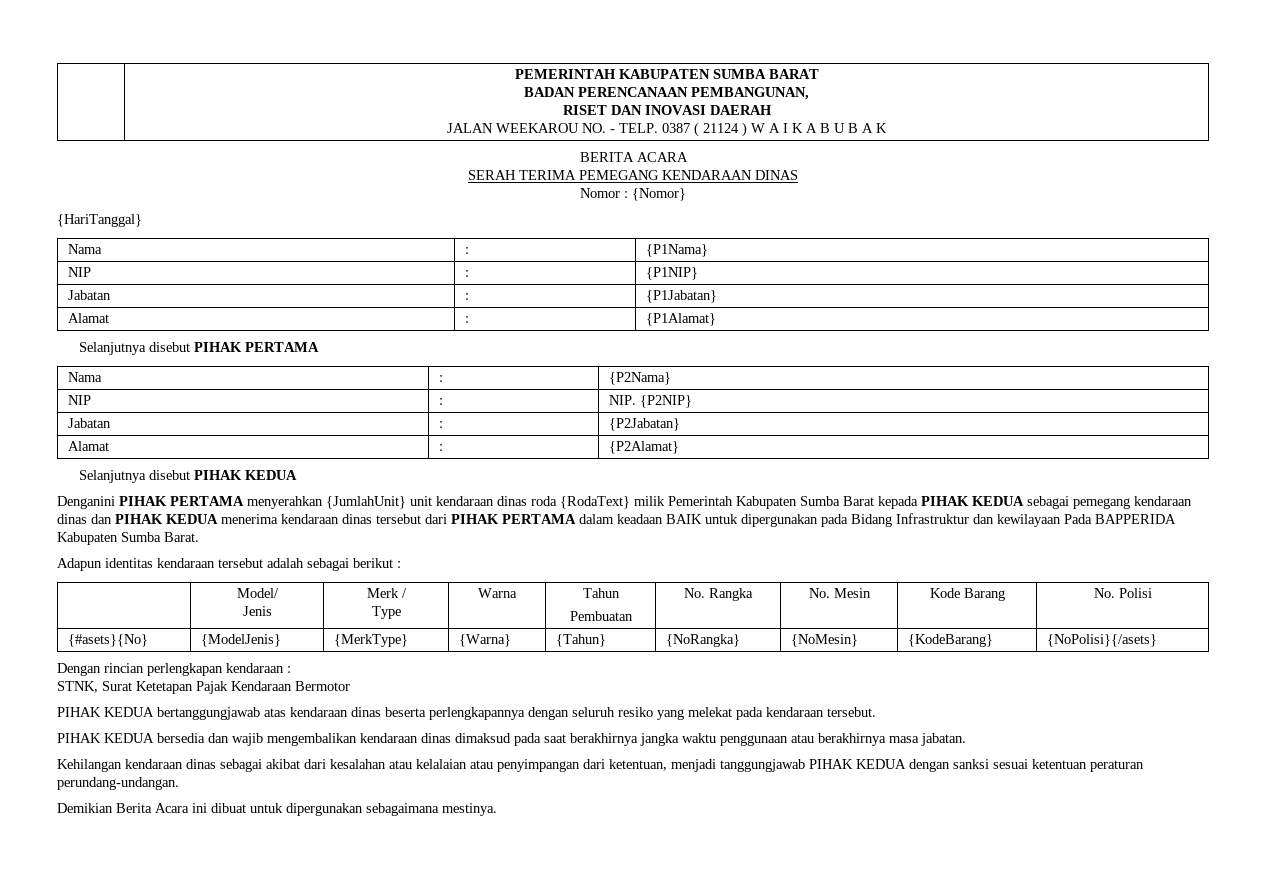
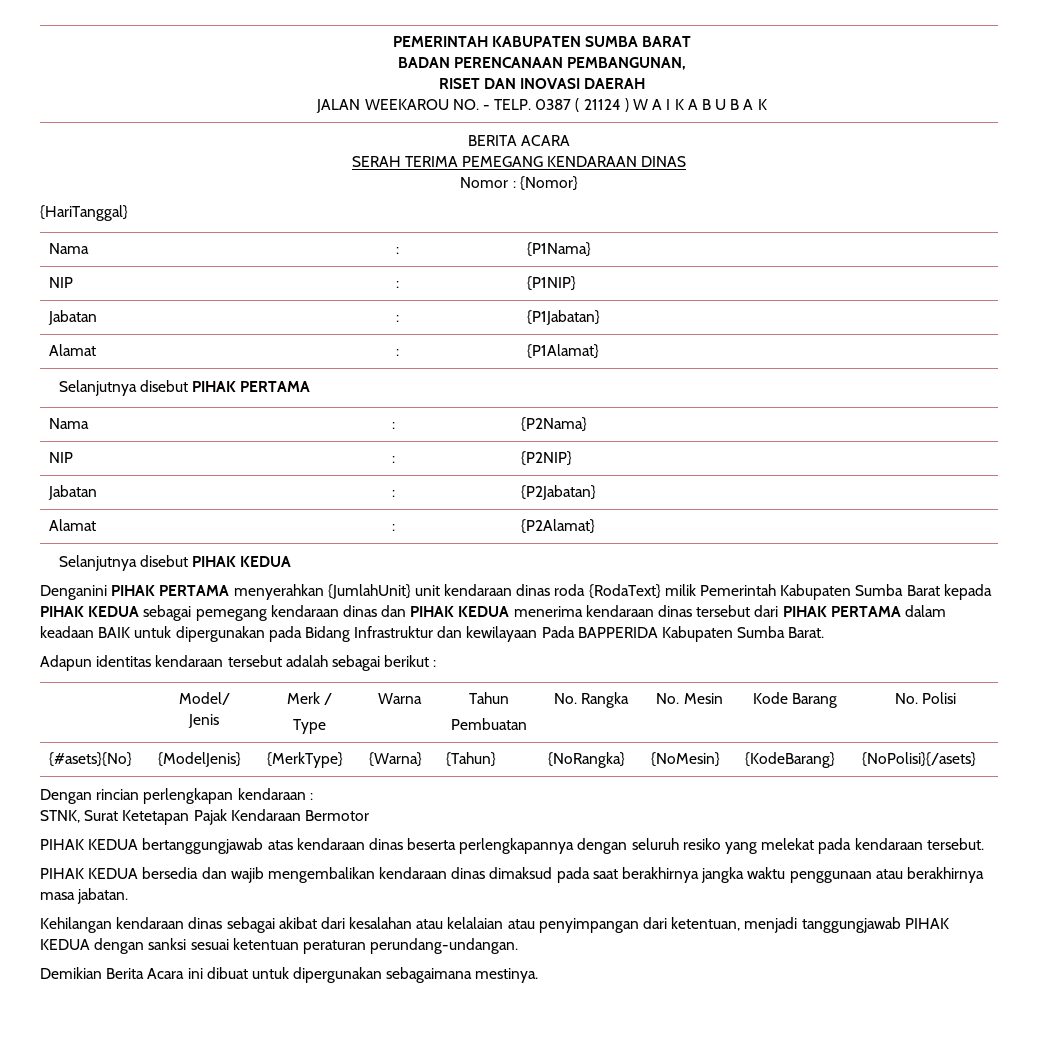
[609,395,637,405] NIP. -> (395, 459) none

